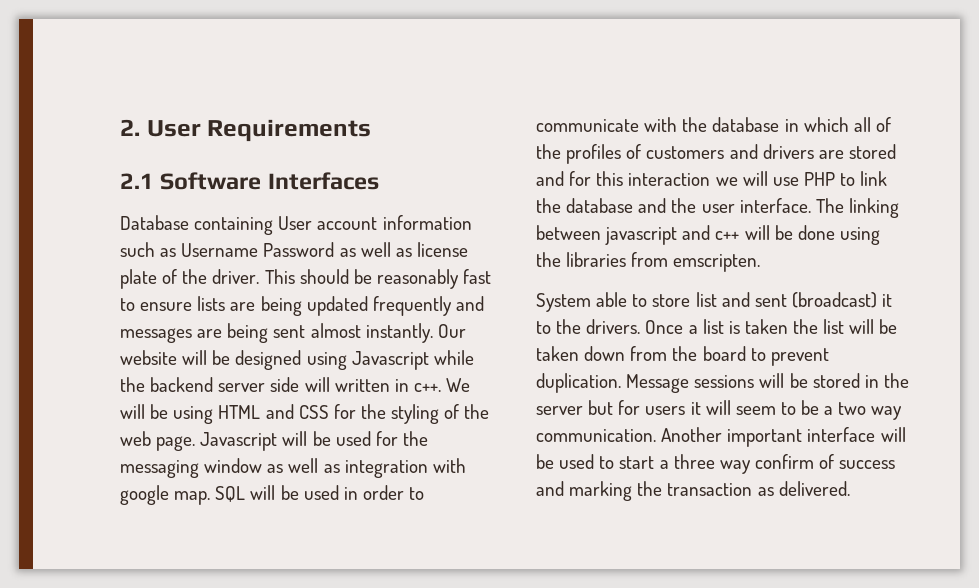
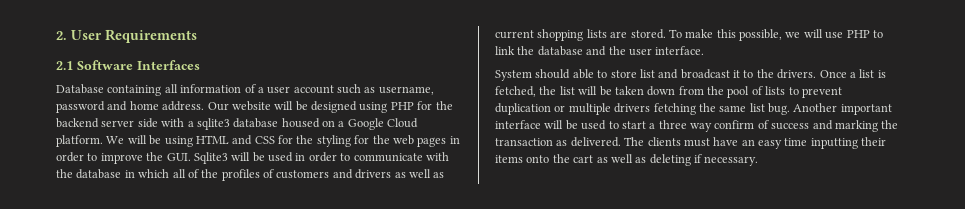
[278,215,472,230] [120,242,468,257] [120,269,492,289] [120,296,484,316] [120,323,433,343] User account information such as Username Password as well as license plate of the driver. This should be reasonably fast to ensure lists are being updated frequently and messages are being sent almost instantly. -> [164,84,434,95] [56,101,205,113] all information of a user account such as username, password and home address.
[351,350,474,370] Javascript while -> [390,101,433,110] PHP for
[304,377,441,392] will written in c++. -> [161,118,419,130] [56,135,103,147] with a sqlite3 database housed on a Google Cloud platform.
[444,404,460,419] of -> [354,135,370,144] for
[156,431,428,451] [120,458,466,478] [120,485,246,505] page. Javascript will be used for the messaging window as well as integration with google map. SQL -> [417,136,460,147] [56,152,228,164] pages in order to improve the GUI. Sqlite3
[818,144,896,159] [536,171,711,186] are stored and for this interaction -> [394,169,445,178] [495,29,782,41] as well as current shopping lists are stored. To make this possible,
[815,198,899,218] [536,225,880,245] [536,252,761,272] The linking between javascript and c++ will be done using the libraries from emscripten. -> (705, 50) none
(591, 302) none -> [535,69,571,79] should
[754,292,877,308] sent (broadcast) -> [680,69,730,79] broadcast
[744,319,788,334] taken -> [495,86,536,97] fetched,
[702,346,829,366] [536,373,909,393] [536,400,903,420] [536,429,656,442] board to prevent duplication. Message sessions will be stored in the server but for users it will seem to be a two way communication. -> [727,86,842,98] [495,103,790,115] pool of lists to prevent duplication or multiple drivers fetching the same list bug.
(850, 488) none -> [624,137,887,149] [495,154,759,166] The clients must have an easy time inputting their items onto the cart as well as deleting if necessary.

